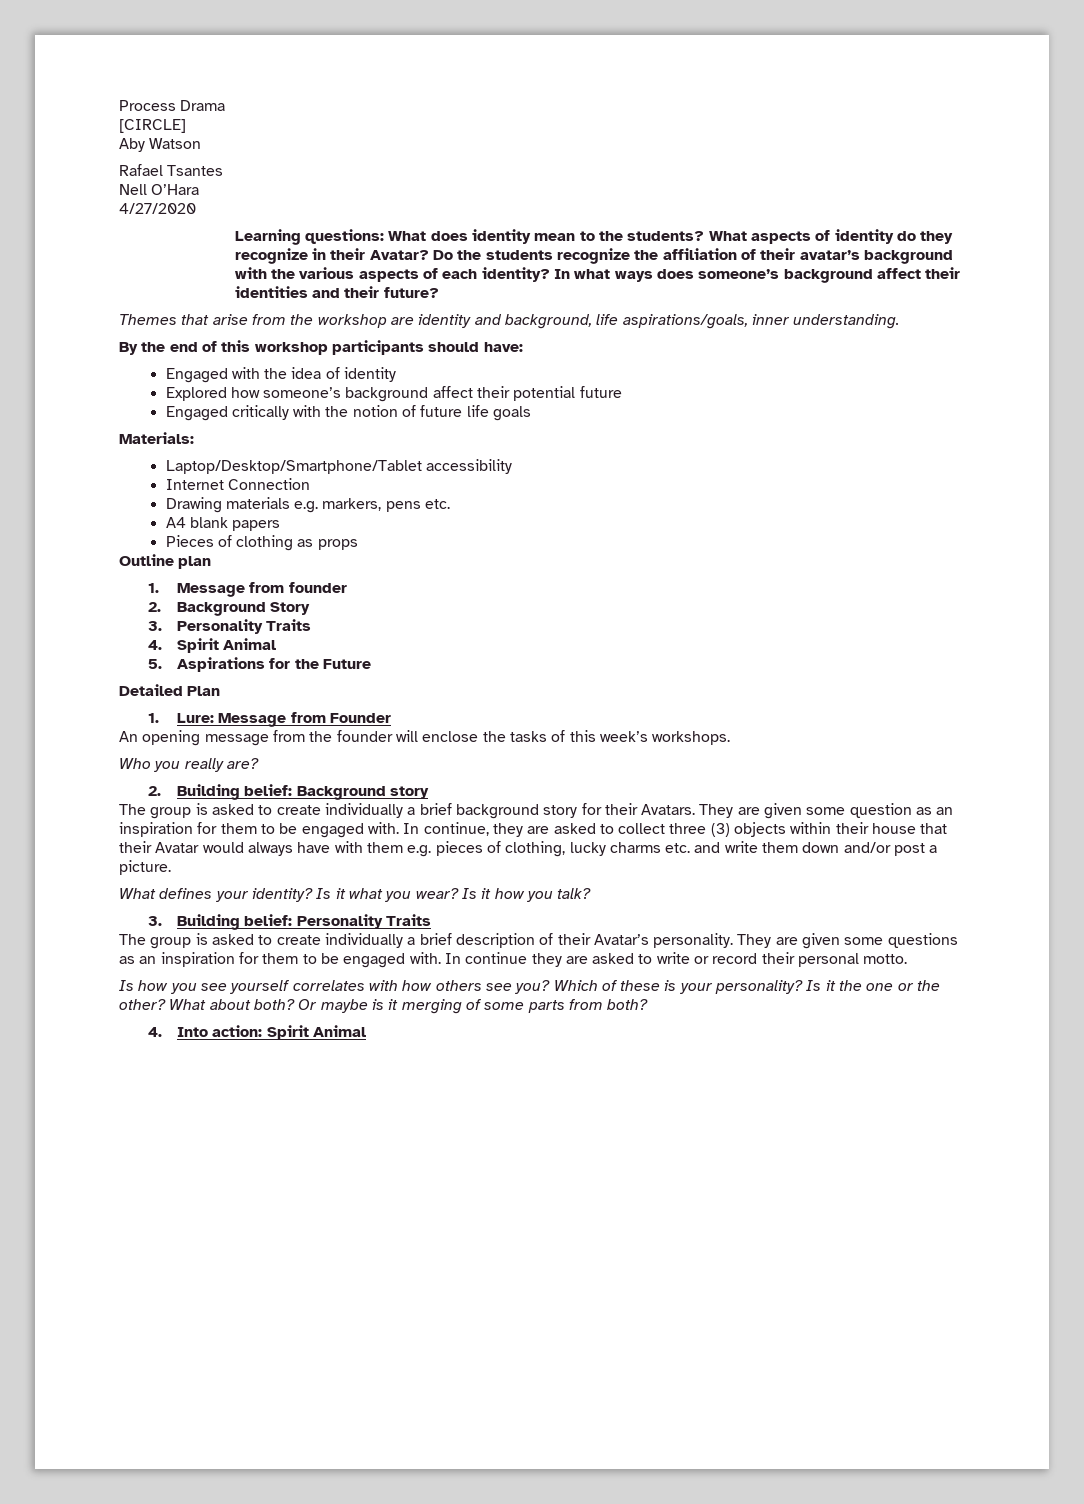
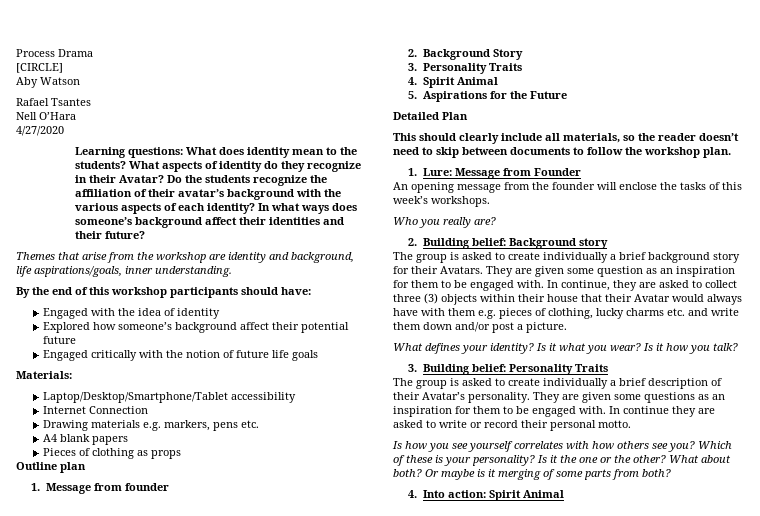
(221, 691) none -> [393,133,739,144] [393,147,731,158] // This should clearly include all materials, so the reader doesn’t need to skip between documents to follow the workshop plan.

